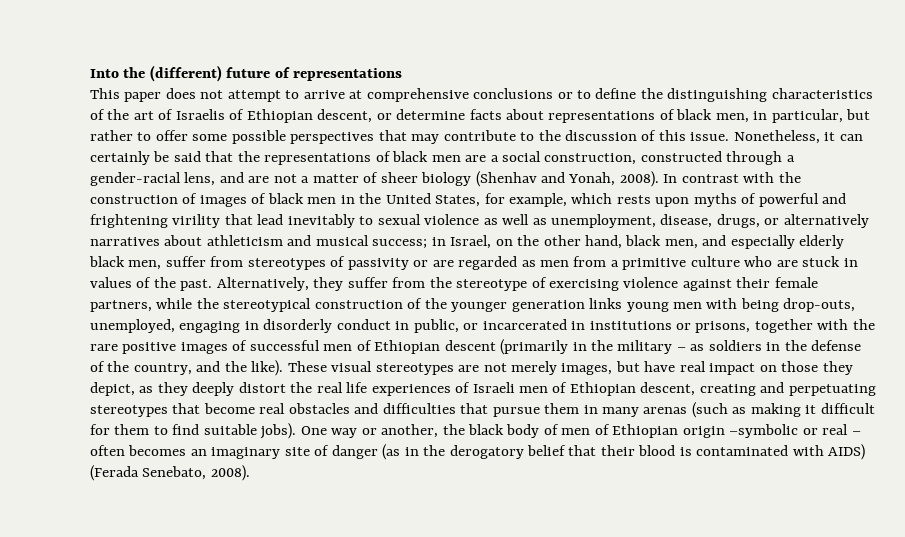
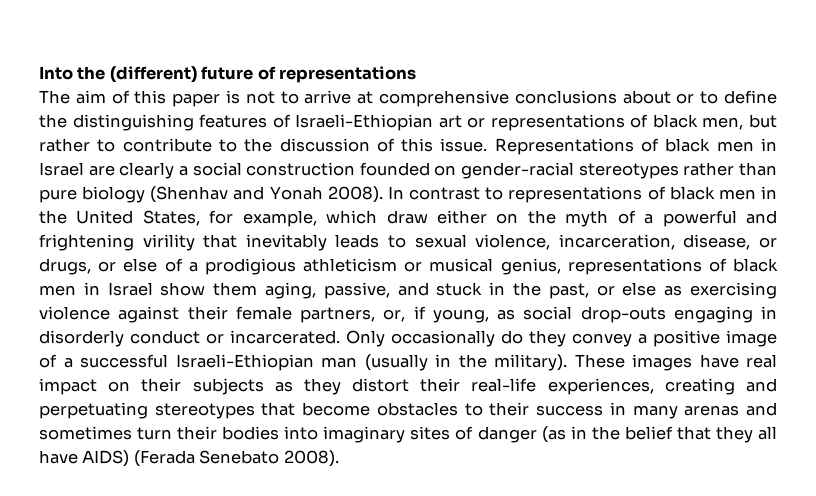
[90,88,281,102] This paper does not attempt -> [39,90,275,107] The aim of this paper is not
(554, 93) none -> [622,90,671,104] about
[771,88,873,99] [90,109,545,123] characteristics of the art of Israelis of Ethiopian descent, or determine facts about -> [199,114,486,131] features of Israeli-Ethiopian art or
[753,109,843,123] in particular, -> (744, 123) none
[155,130,440,144] offer some possible perspectives that may -> (116, 145) none
[733,130,863,144] [90,151,795,165] [90,172,418,186] Nonetheless, it can certainly be said that the representations of black men are a social construction, constructed through a gender-racial lens, and are not a matter of sheer -> [494,138,777,155] [39,162,777,179] [39,189,77,203] Representations of black men in Israel are clearly a social construction founded on gender-racial stereotypes rather than pure
[568,172,616,186] Yonah, -> [269,186,323,200] Yonah
[743,172,801,183] [90,193,247,207] with the construction of images -> [485,186,643,203] to representations
[616,193,757,207] rests upon myths of -> [386,210,654,227] draw either on the myth of a
[257,214,869,228] [90,235,845,249] [89,256,858,270] [90,277,547,291] lead inevitably to sexual violence as well as unemployment, disease, drugs, or alternatively narratives about athleticism and musical success; in Israel, on the other hand, black men, and especially elderly black men, suffer from stereotypes of passivity or are regarded as men from a primitive culture who are stuck in values of the past. Alternatively, they suffer from the stereotype of -> [245,234,778,251] [39,258,778,275] [39,282,683,299] inevitably leads to sexual violence, incarceration, disease, or drugs, or else of a prodigious athleticism or musical genius, representations of black men in Israel show them aging, passive, and stuck in the past, or else as
[156,298,856,312] [90,319,875,333] [90,339,862,355] [90,360,853,376] [90,382,696,396] while the stereotypical construction of the younger generation links young men with being drop-outs, unemployed, engaging in disorderly conduct in public, or incarcerated in institutions or prisons, together with the rare positive images of successful men of Ethiopian descent (primarily in the military – as soldiers in the defense of the country, and the like). These visual stereotypes are not merely images, but have real impact on those they depict, as they deeply distort the real life experiences of Israeli men of Ethiopian descent, -> [383,306,777,323] [39,330,777,347] [39,354,777,371] [39,378,654,395] or, if young, as social drop-outs engaging in disorderly conduct or incarcerated. Only occasionally do they convey a positive image of a successful Israeli-Ethiopian man (usually in the military). These images have real impact on their subjects as they distort their real-life experiences,
[259,402,875,418] [90,423,861,439] [90,445,310,459] real obstacles and difficulties that pursue them in many arenas (such as making it difficult for them to find suitable jobs). One way or another, the black body of men of Ethiopian origin –symbolic or real – often becomes an imaginary site -> [376,402,778,419] [39,426,451,443] obstacles to their success in many arenas and sometimes turn their bodies into imaginary sites
[449,445,524,459] derogatory -> (620, 433) none
[600,445,824,456] their blood is contaminated with -> [715,426,778,443] [39,450,78,464] they all have
[142,466,207,480] Senebato, -> [199,450,280,464] Senebato

